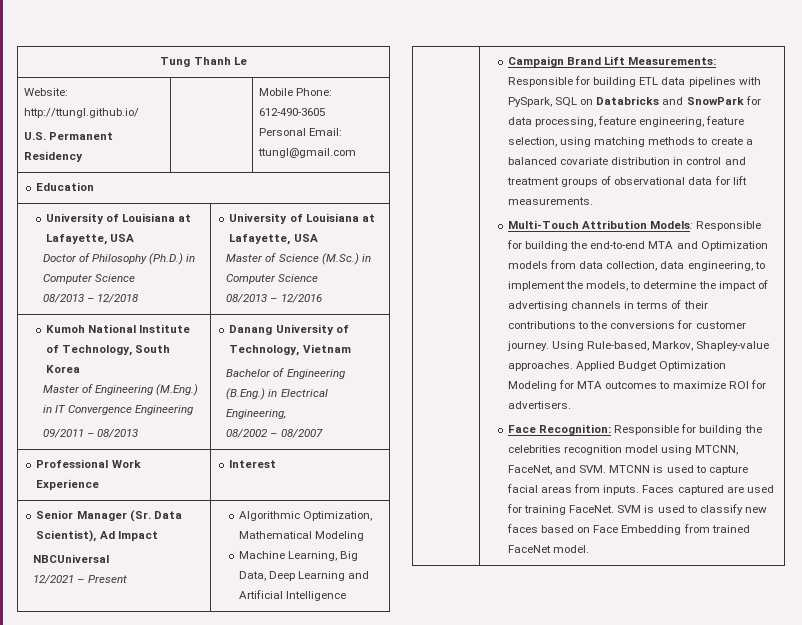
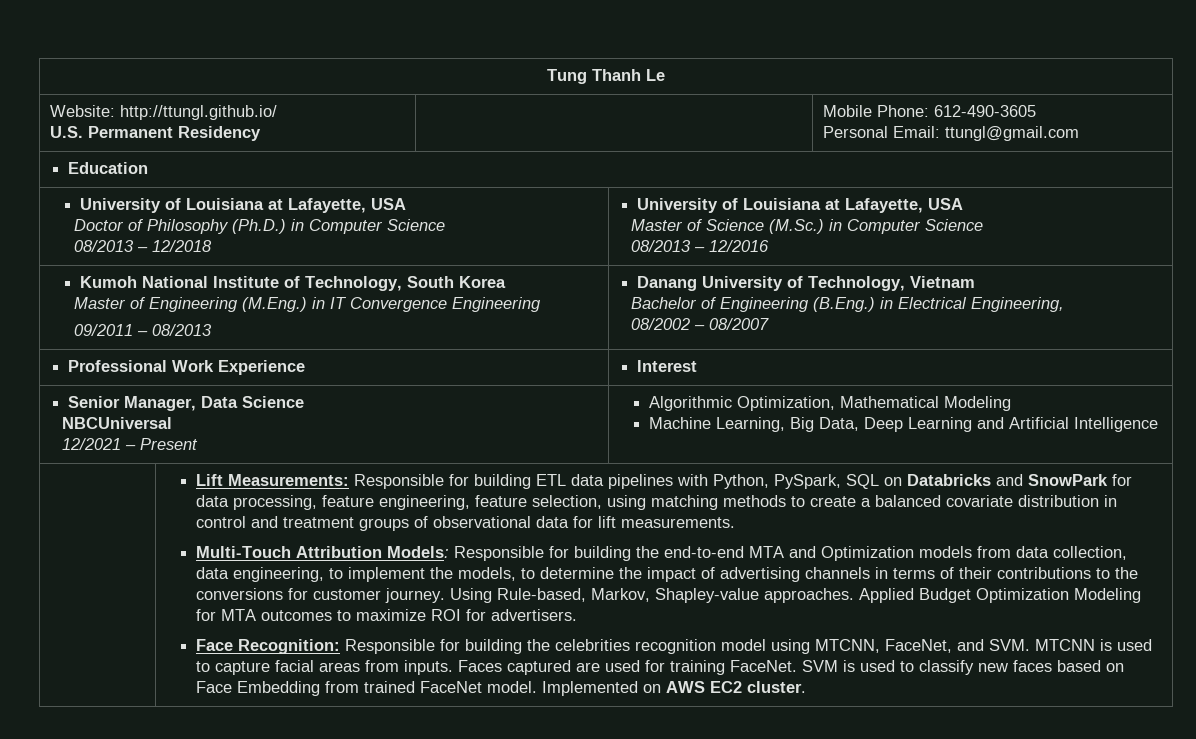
[76,510,182,522] [36,530,158,542] Manager (Sr. Data Scientist), Ad Impact -> [123,396,304,411] Manager, Data Science
[507,56,602,67] Campaign Brand -> (1158, 424) none
(761, 81) none -> [712,474,769,489] Python,
(590, 549) none -> [541,681,806,696] Implemented on AWS EC2 cluster.

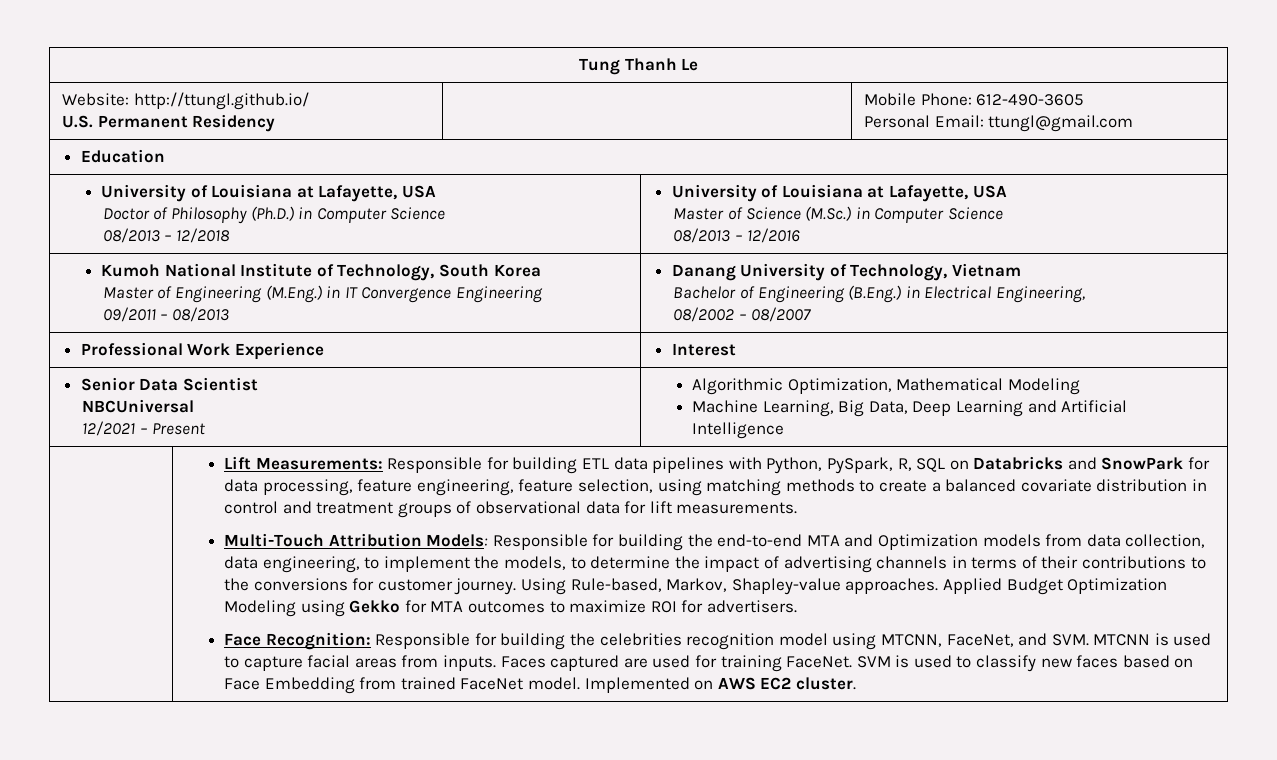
[123,396,304,411] Manager, Data Science -> [139,377,258,391] Data Scientist
(841, 481) none -> [897,458,912,471] R,
(1141, 595) none -> [300,600,401,617] using Gekko

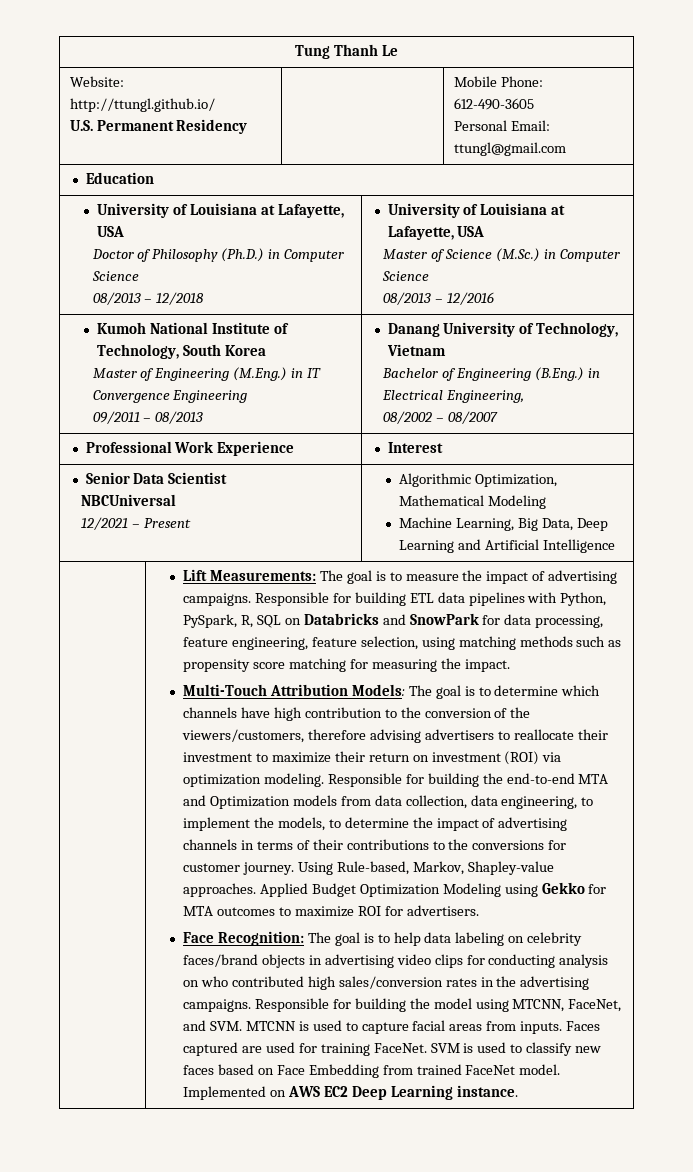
(383, 463) none -> [319,570,618,584] [183,593,252,606] The goal is to measure the impact of advertising campaigns.
[859,479,1207,492] [224,501,798,518] [224,533,489,547] to create a balanced covariate distribution in control and treatment groups of observational data for lift measurements. // Multi-Touch Attribution Models: -> [576,636,622,647] [183,658,510,672] [183,684,601,699] [183,707,531,721] [182,729,608,743] [183,751,562,765] [183,773,324,787] such as propensity score matching for measuring the impact. // Multi-Touch Attribution Models: The goal is to determine which channels have high contribution to the conversion of the viewers/customers, therefore advising advertisers to reallocate their investment to maximize their return on investment (ROI) via optimization modeling.
[375,633,775,650] Responsible for building the celebrities recognition -> [307,932,583,946] [183,954,609,968] [183,976,590,990] [183,998,430,1012] The goal is to help data labeling on celebrity faces/brand objects in advertising video clips for conducting analysis on who contributed high sales/conversion rates in the advertising campaigns. Responsible for building the
[795,677,856,690] cluster. -> [351,1085,518,1100] Deep Learning instance.

